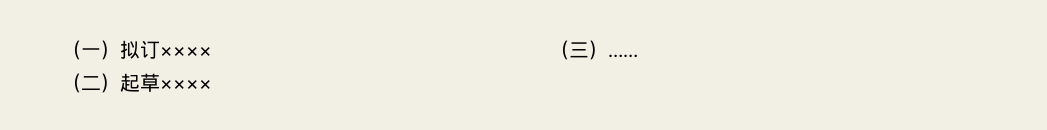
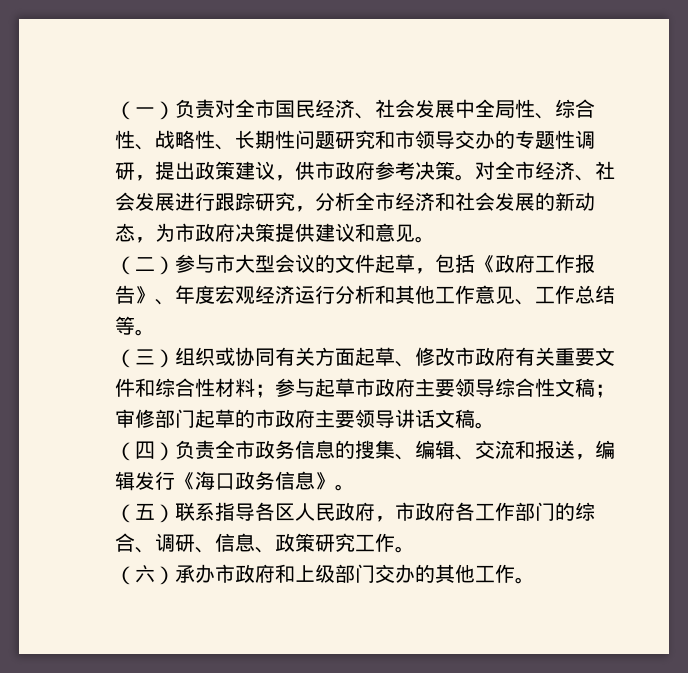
[119,40,212,59] [61,73,212,93] [549,40,638,60] 拟订×××× // （二）起草×××× // （三）…… -> [175,99,596,119] [115,130,596,150] [115,161,616,181] [115,192,596,212] [115,223,436,243] [115,254,596,275] [115,285,616,305] [115,316,156,336] [115,347,616,368] [115,378,616,398] [115,409,496,429] [115,440,616,461] [115,471,356,491] [115,502,596,523] [115,533,416,553] [115,564,536,585] 负责对全市国民经济、社会发展中全局性、综合性、战略性、长期性问题研究和市领导交办的专题性调研，提出政策建议，供市政府参考决策。对全市经济、社会发展进行跟踪研究，分析全市经济和社会发展的新动态，为市政府决策提供建议和意见。 // （二）参与市大型会议的文件起草，包括《政府工作报告》、年度宏观经济运行分析和其他工作意见、工作总结等。 // （三）组织或协同有关方面起草、修改市政府有关重要文件和综合性材料；参与起草市政府主要领导综合性文稿；审修部门起草的市政府主要领导讲话文稿。 // （四）负责全市政务信息的搜集、编辑、交流和报送，编辑发行《海口政务信息》。 // （五）联系指导各区人民政府，市政府各工作部门的综合、调研、信息、政策研究工作。 // （六）承办市政府和上级部门交办的其他工作。

